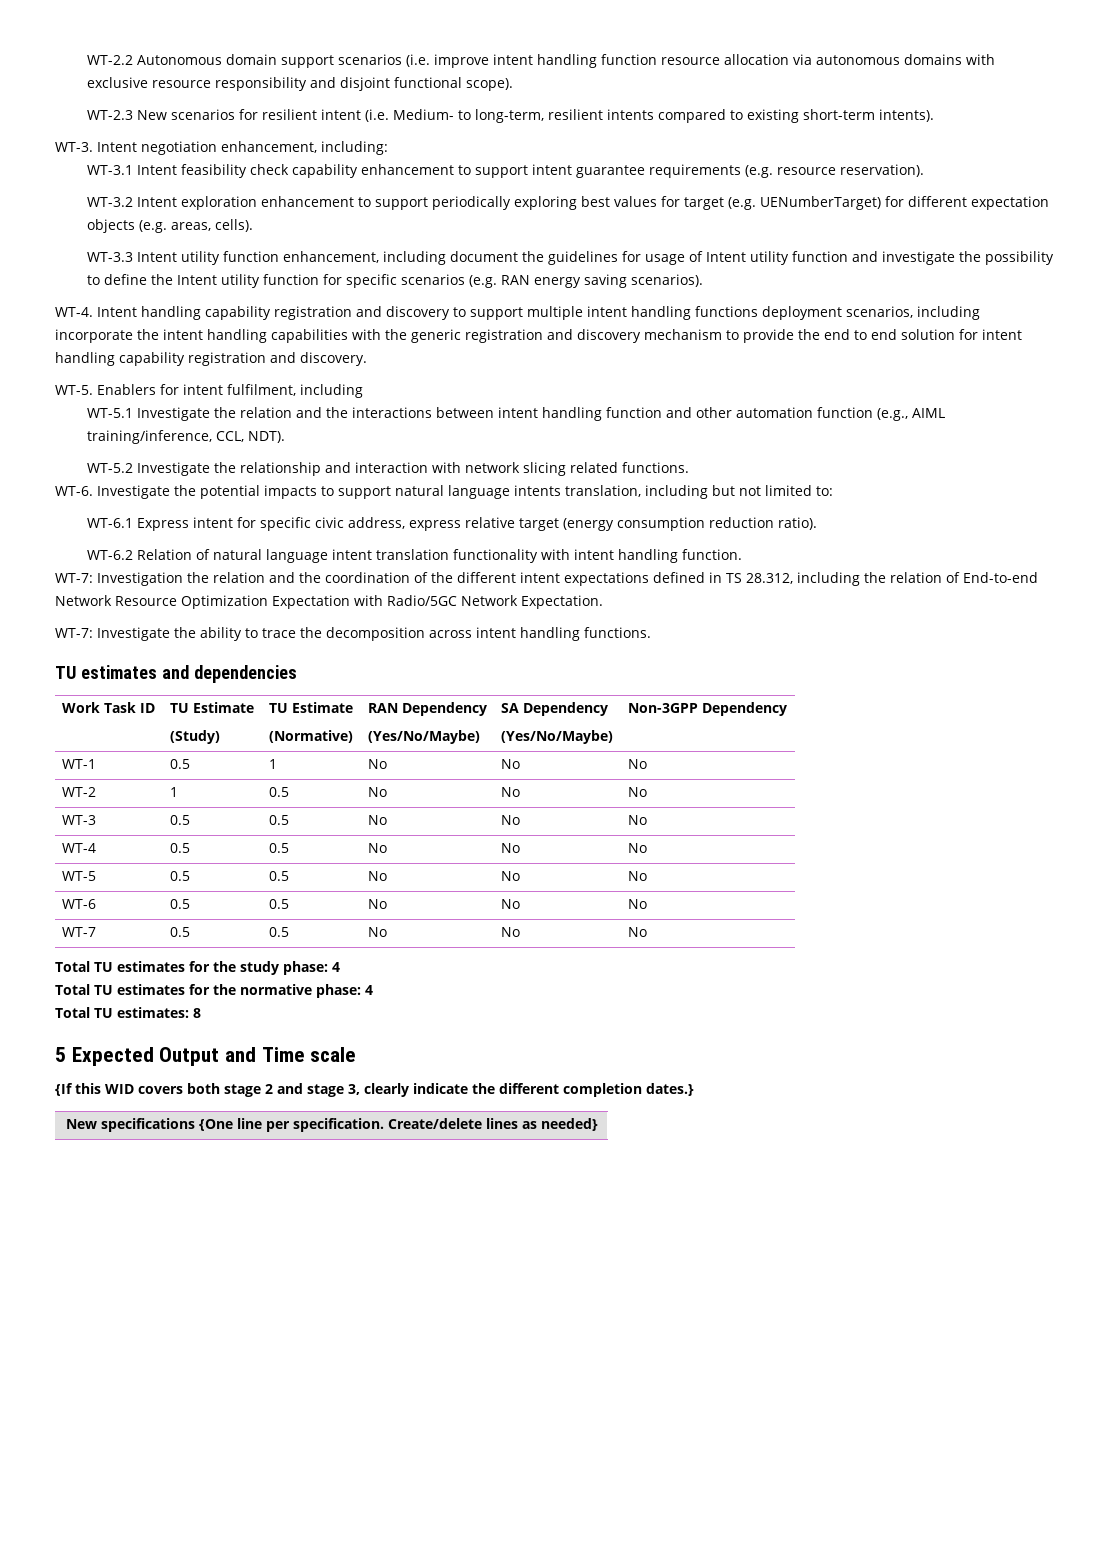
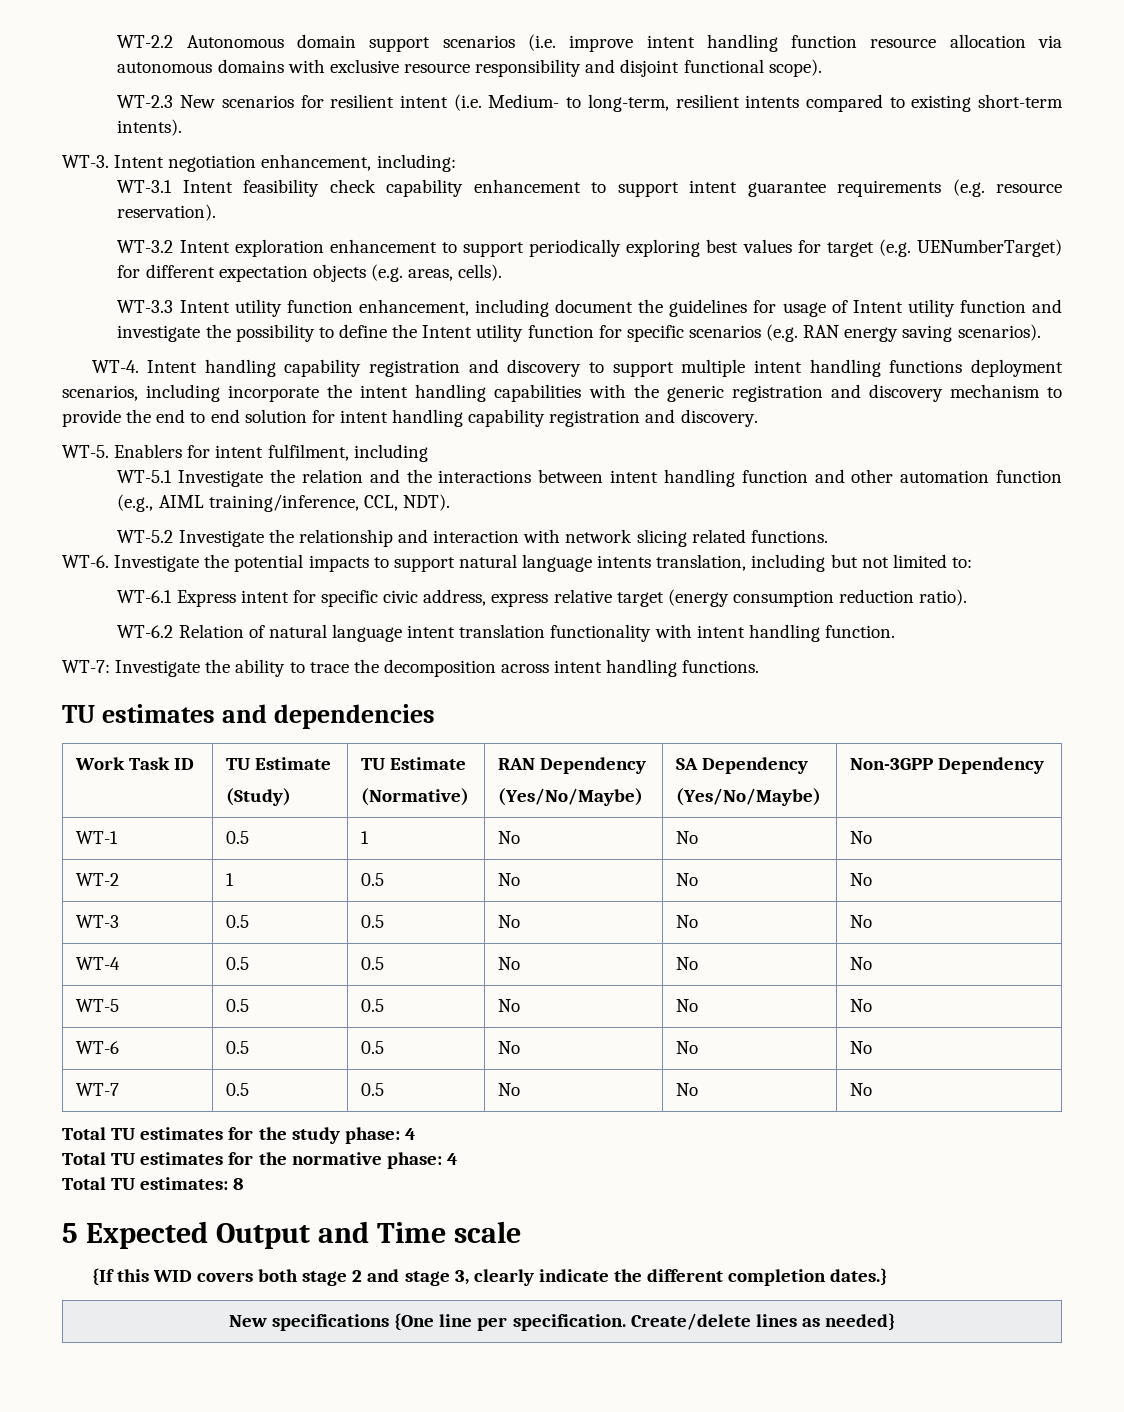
[55,572,1038,586] [55,595,603,609] // WT-7: Investigation the relation and the coordination of the different intent expectations defined in TS 28.312, including the relation of End-to-end Network Resource Optimization Expectation with Radio/5GC Network Expectation. -> (895, 631) none

